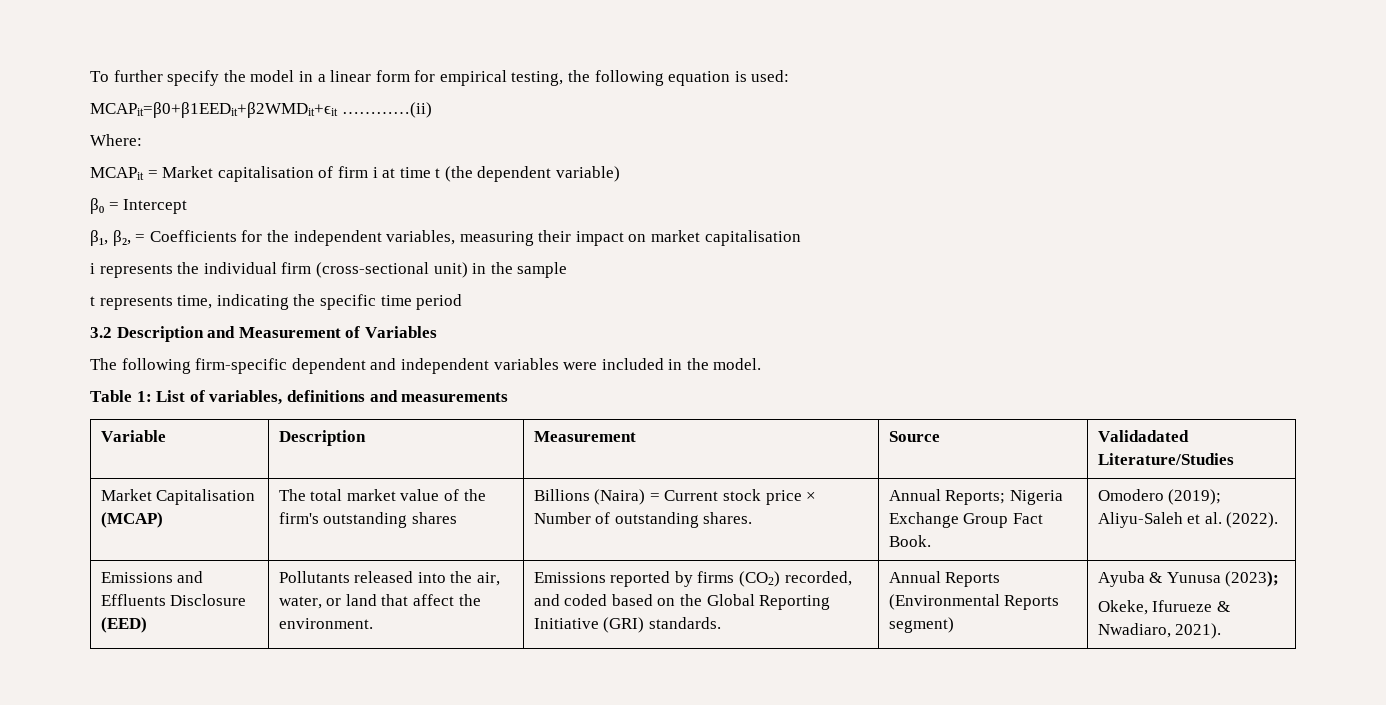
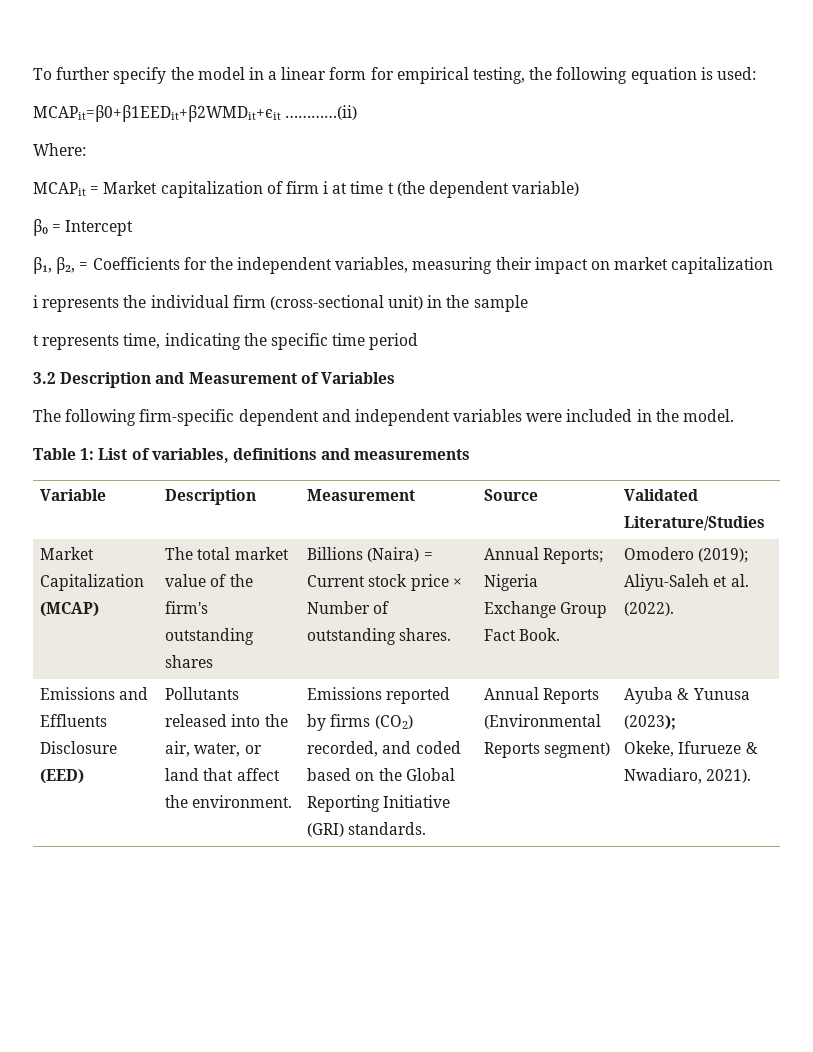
[217,166,314,182] capitalisation -> [160,181,263,198] capitalization
[704,230,801,246] capitalisation -> [671,257,774,274] capitalization
[1097,430,1189,442] Validadated -> [624,489,699,501] Validated
[156,489,256,505] Capitalisation -> [40,574,145,591] Capitalization

